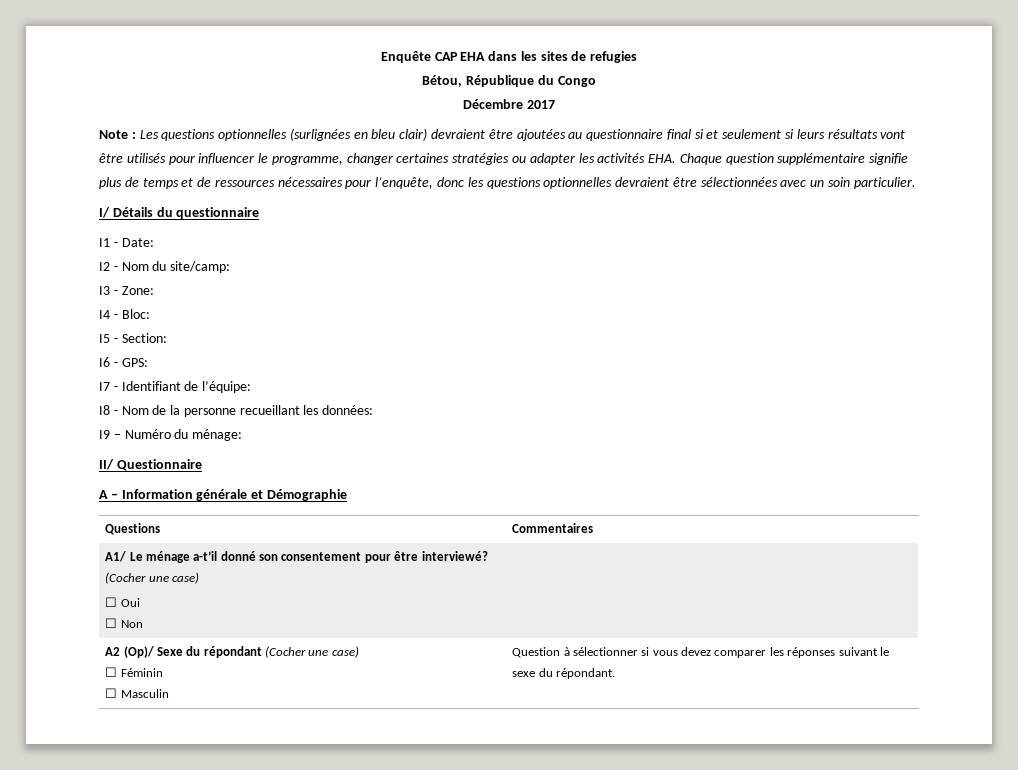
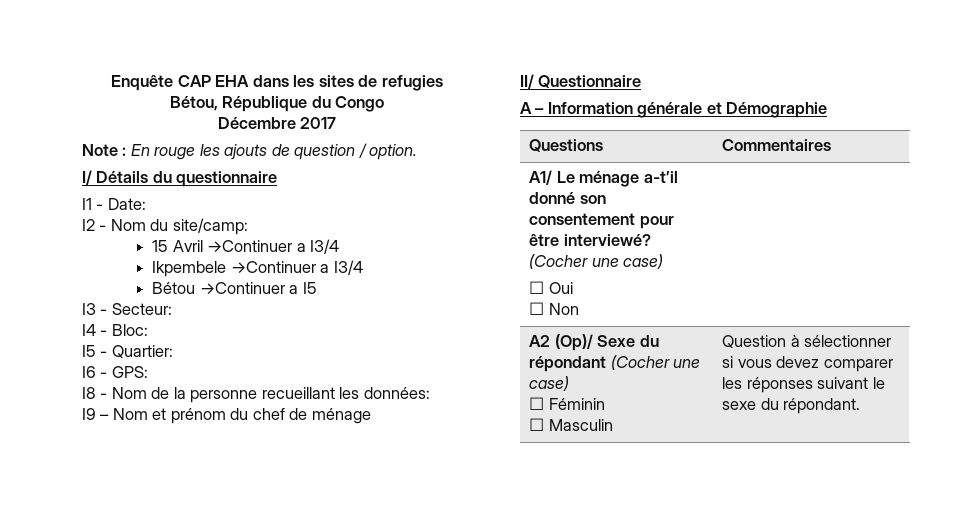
[139,128,906,141] [99,153,909,165] [99,177,916,189] Les questions optionnelles (surlignées en bleu clair) devraient être ajoutées au questionnaire final si et seulement si leurs résultats vont être utilisés pour influencer le programme, changer certaines stratégies ou adapter les activités EHA. Chaque question supplémentaire signifie plus de temps et de ressources nécessaires pour l’enquête, donc les questions optionnelles devraient être sélectionnées avec un soin particulier. -> [130,143,418,160] En rouge les ajouts de question / option.
(231, 267) none -> [152,239,340,254] [152,260,363,277] [152,282,317,294] // 15 Avril →Continuer a I3/4 // Ikpembele →Continuer a I3/4 // Bétou →Continuer a I5
[121,286,154,295] Zone: -> [111,303,172,315] Secteur:
[121,333,167,343] Section: -> [111,345,173,358] Quartier:
[99,381,252,393] // I7 - Identifiant de l’équipe: -> (148, 372) none
[124,429,243,441] Numéro du ménage: -> [112,408,371,424] Nom et prénom du chef de ménage

